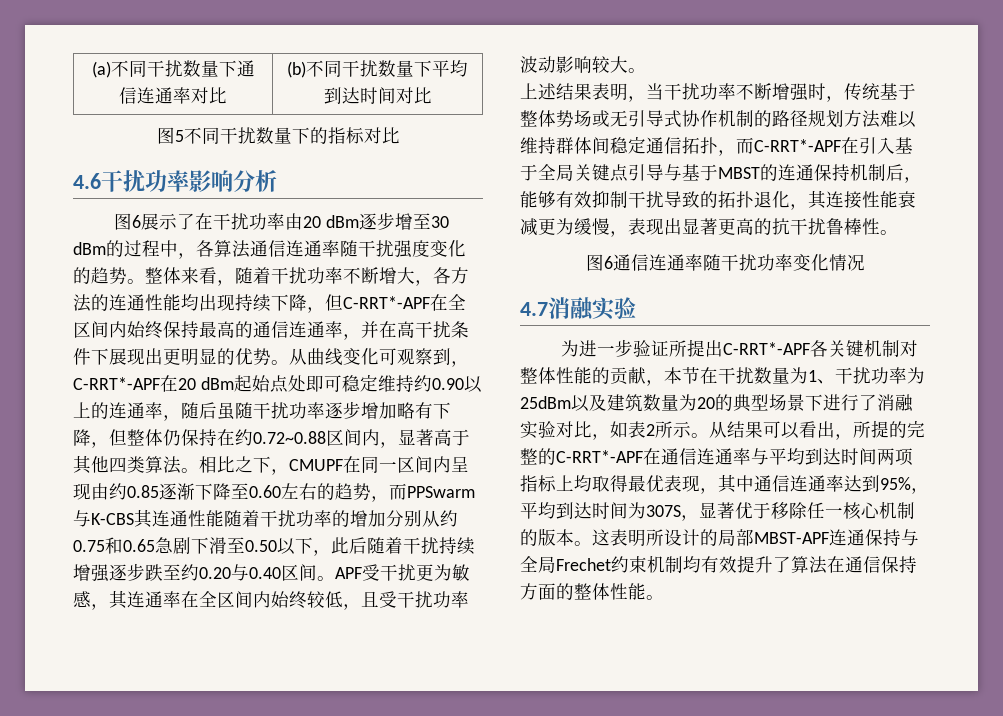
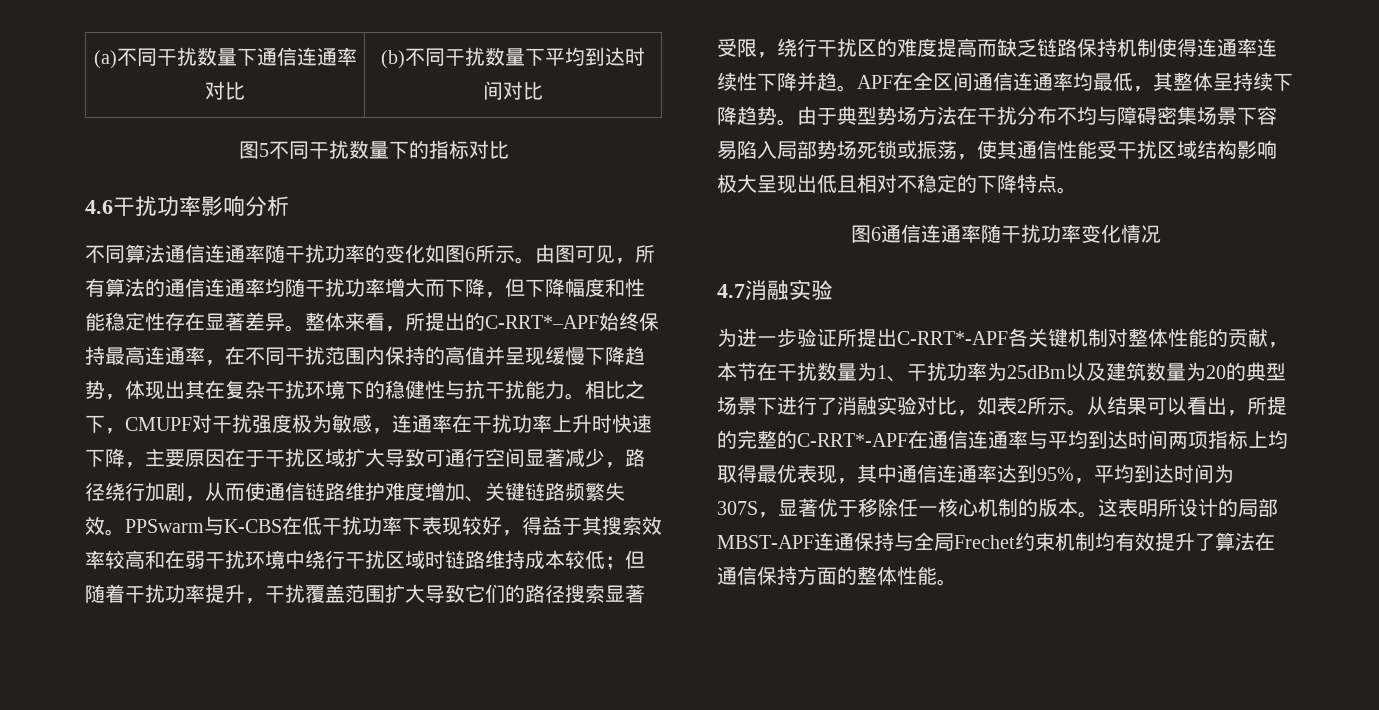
[114,212,450,230] [73,240,214,259] 图6展示了在干扰功率由20 dBm逐步增至30 dBm的过程中，各 -> [85,245,125,263] 不同
[394,240,466,258] [73,267,469,286] [73,294,466,313] [73,321,127,338] 强度变化的趋势。整体来看，随着干扰功率不断增大，各方法的连通性能均出现持续下降，但C-RRT*-APF在全区间内 -> [325,244,655,264] [85,278,645,298] [85,312,599,332] 功率的变化如图6所示。由图可见，所有算法的通信连通率均随干扰功率增大而下降，但下降幅度和性能稳定性存在显著差异。整体来看，所提出的C-RRT*–APF
[235,321,469,340] [73,348,469,367] [73,374,482,393] [73,401,451,421] [73,429,470,448] [73,455,469,475] [73,483,475,502] [73,509,458,528] [73,537,475,556] [73,563,470,582] [73,590,469,610] [520,56,646,73] [520,83,916,102] [520,109,916,128] [520,136,913,156] [520,163,922,183] [520,190,916,210] [520,218,880,237] 的通信连通率，并在高干扰条件下展现出更明显的优势。从曲线变化可观察到，C-RRT*-APF在20 dBm起始点处即可稳定维持约0.90以上的连通率，随后虽随干扰功率逐步增加略有下降，但整体仍保持在约0.72~0.88区间内，显著高于其他四类算法。相比之下，CMUPF在同一区间内呈现由约0.85逐渐下降至0.60左右的趋势，而PPSwarm与K-CBS其连通性能随着干扰功率的增加分别从约0.75和0.65急剧下滑至0.50以下，此后随着干扰持续增强逐步跌至约0.20与0.40区间。APF受干扰更为敏感，其连通率在全区间内始终较低，且受干扰功率波动影响较大。 // 上述结果表明，当干扰功率不断增强时，传统基于整体势场或无引导式协作机制的路径规划方法难以维持群体间稳定通信拓扑，而C-RRT*-APF在引入基于全局关键点引导与基于MBST的连通保持机制后，能够有效抑制干扰导致的拓扑退化，其连接性能衰减更为缓慢，表现出显著更高的抗干扰鲁棒性 -> [145,346,645,366] [85,380,645,400] [85,414,652,434] [85,448,645,468] [85,482,625,502] [85,516,662,536] [85,550,645,570] [85,584,645,604] [717,38,1277,58] [717,72,1293,92] [717,106,1277,126] [717,140,1277,160] [717,174,1057,194] 连通率，在不同干扰范围内保持的高值并呈现缓慢下降趋势，体现出其在复杂干扰环境下的稳健性与抗干扰能力。相比之下，CMUPF对干扰强度极为敏感，连通率在干扰功率上升时快速下降，主要原因在于干扰区域扩大导致可通行空间显著减少，路径绕行加剧，从而使通信链路维护难度增加、关键链路频繁失效。PPSwarm与K-CBS在低干扰功率下表现较好，得益于其搜索效率较高和在弱干扰环境中绕行干扰区域时链路维持成本较低；但随着干扰功率提升，干扰覆盖范围扩大导致它们的路径搜索显著受限，绕行干扰区的难度提高而缺乏链路保持机制使得连通率连续性下降并趋。APF在全区间通信连通率均最低，其整体呈持续下降趋势。由于典型势场方法在干扰分布不均与障碍密集场景下容易陷入局部势场死锁或振荡，使其通信性能受干扰区域结构影响极大呈现出低且相对不稳定的下降特点

